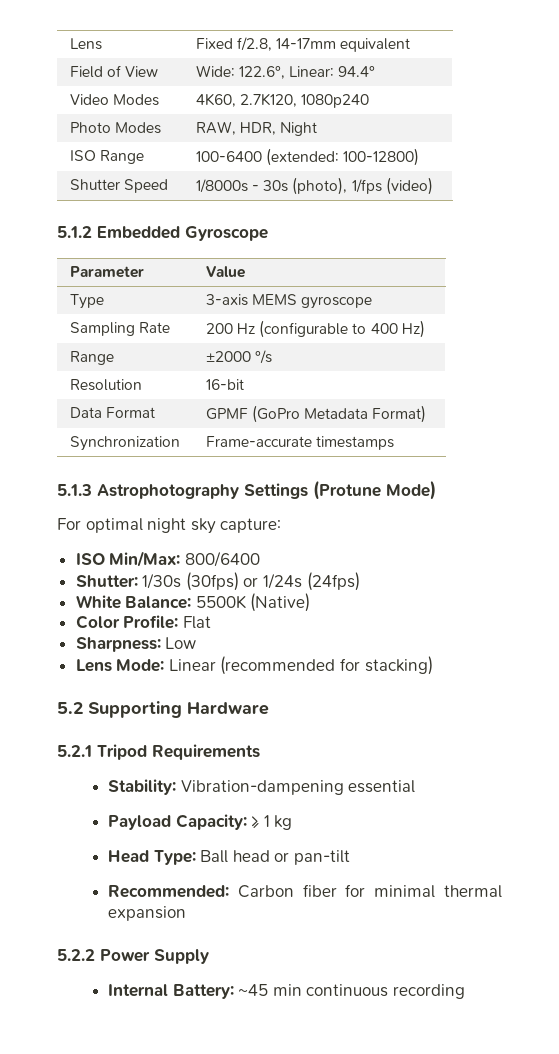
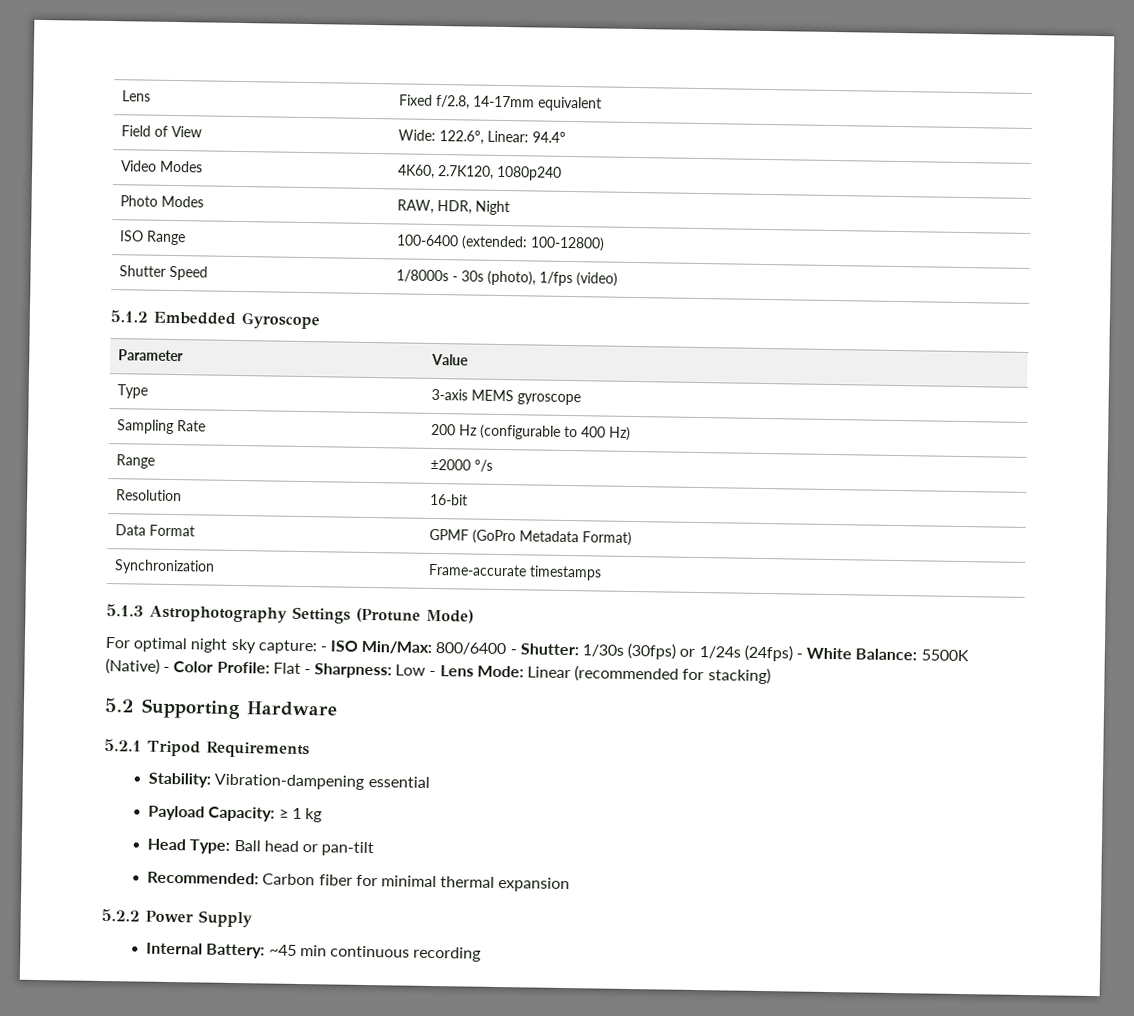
(282, 525) // -> [319,646,327,652] -
(260, 559) // -> [509,649,517,655] -
(360, 581) // -> [795,653,803,659] -
(311, 602) // -> [163,666,171,672] -
(211, 622) // -> [303,669,311,675] -
(197, 643) // -> [429,670,437,677] -

